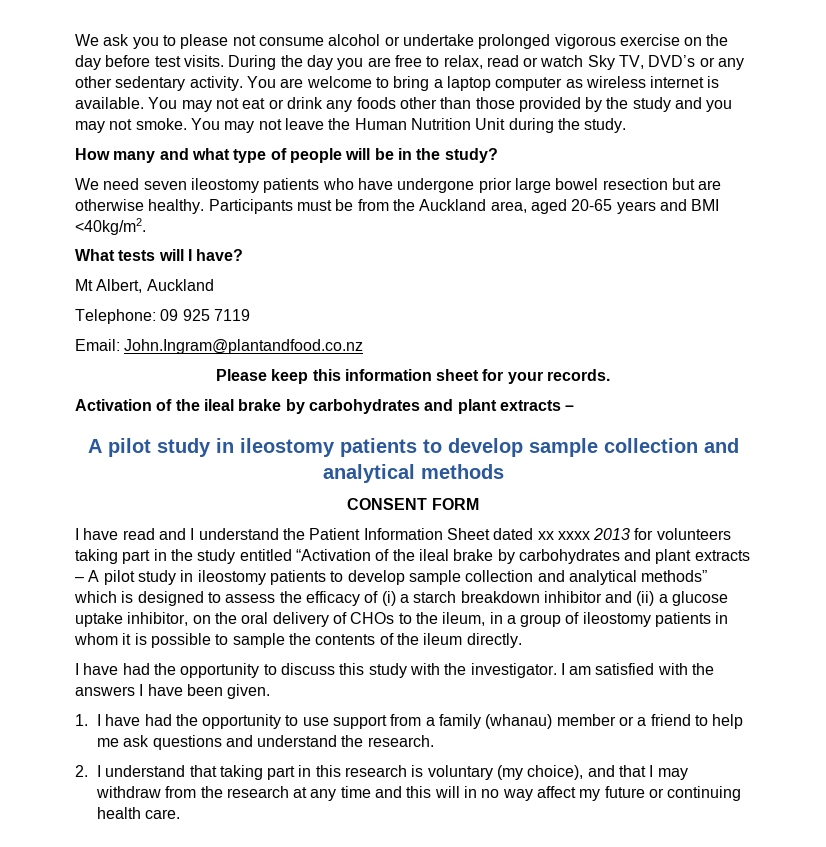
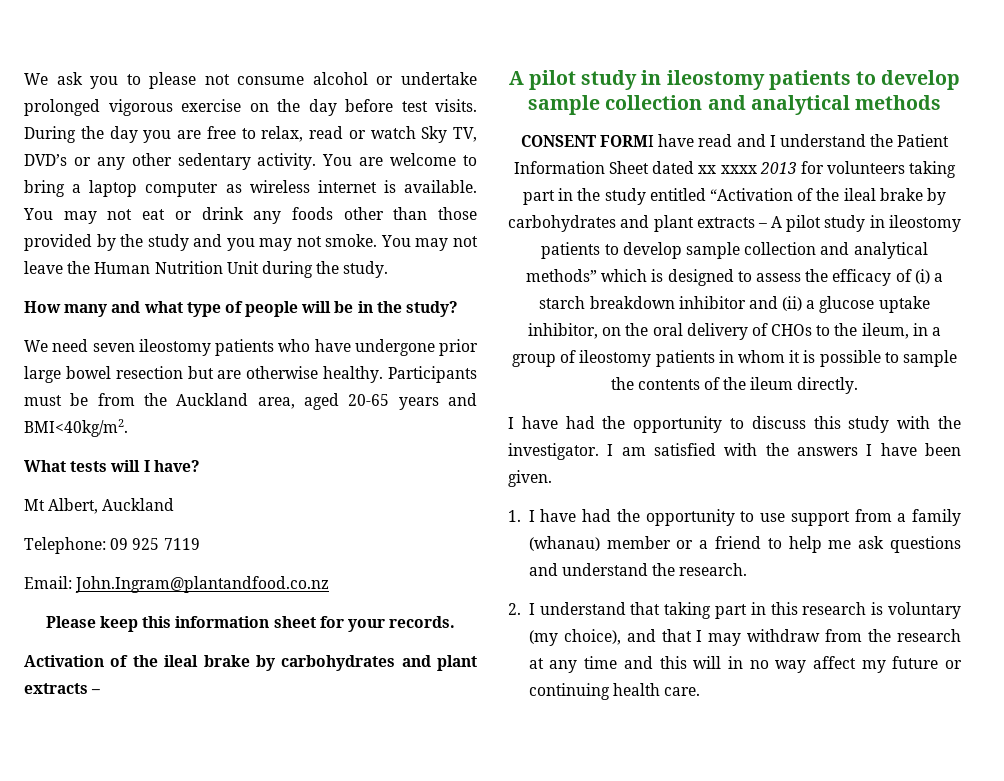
[691,199,720,211] [75,218,146,235] BMI <40kg/m2. -> [24,419,128,437] BMI<40kg/m2.
[431,498,479,510] [75,528,79,540] FORM // I -> [599,135,654,147] FORMI

